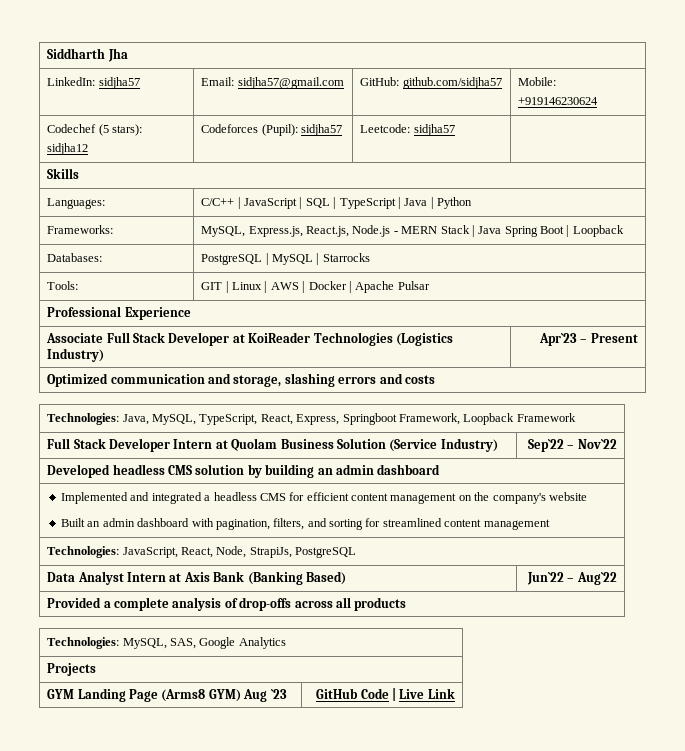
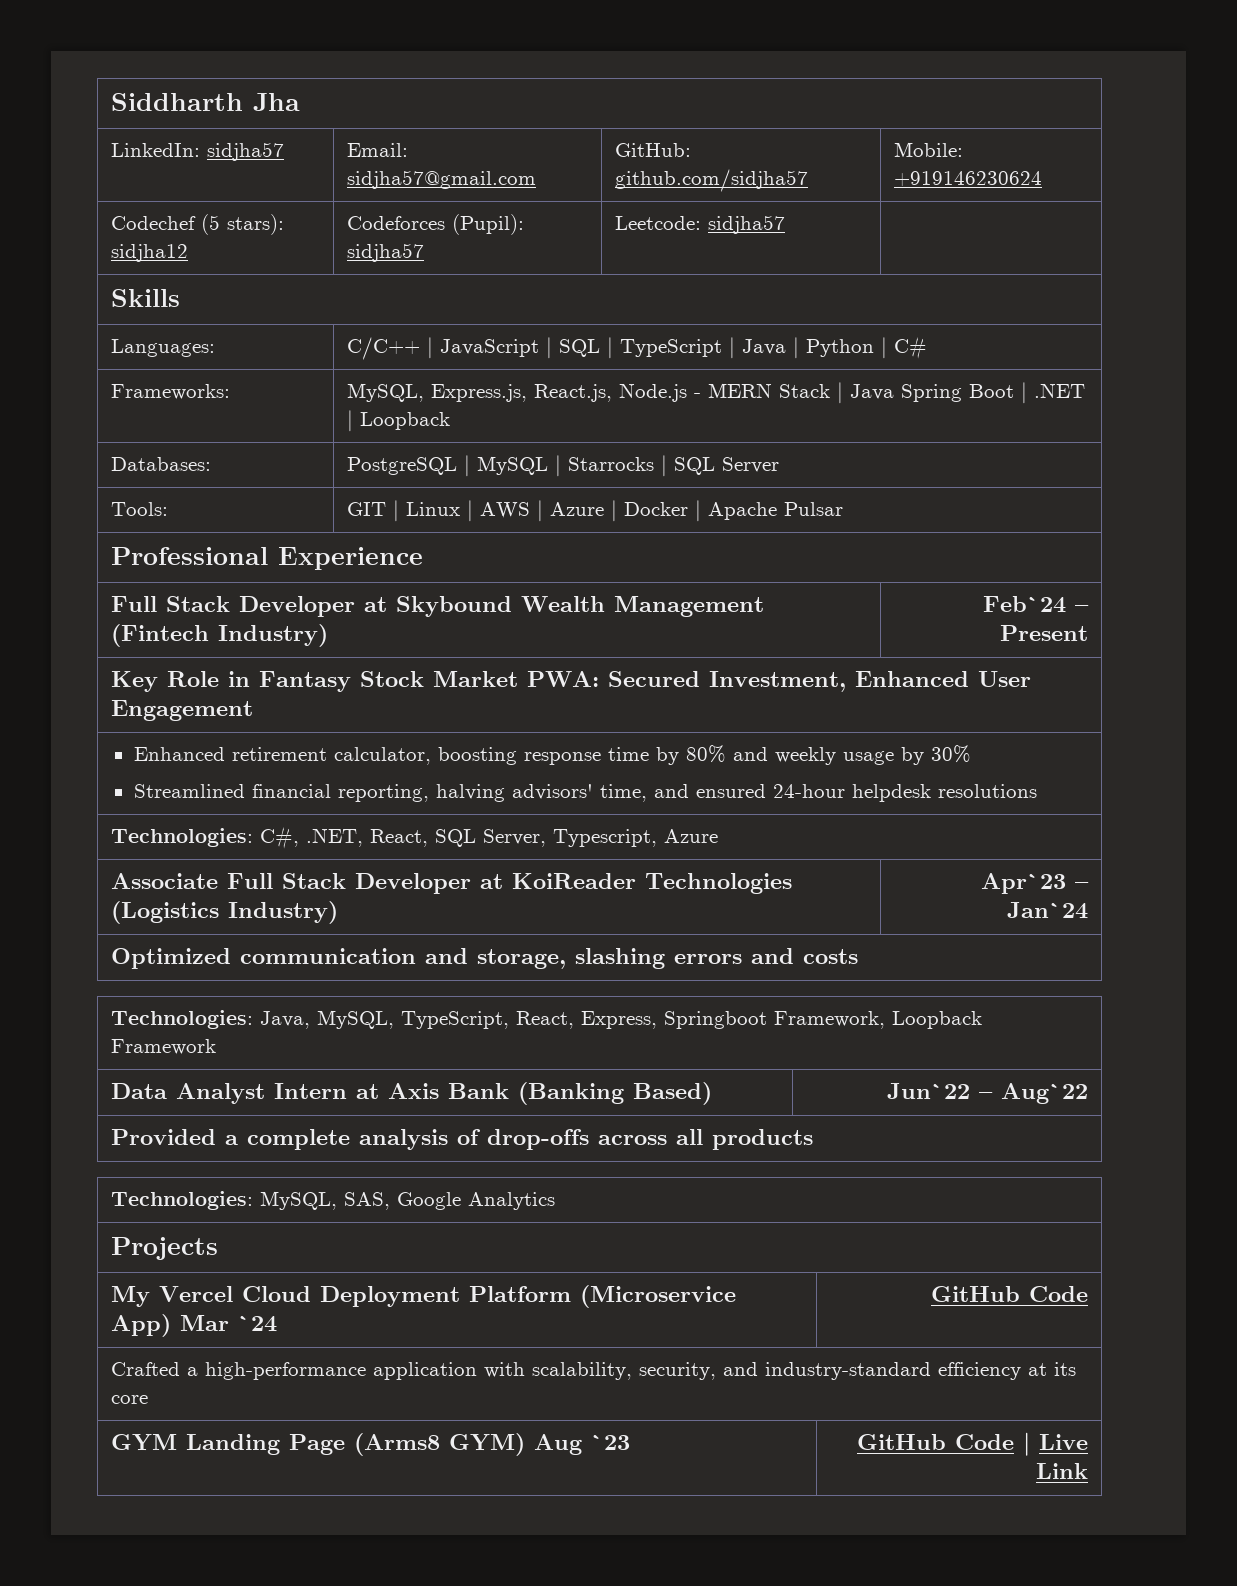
(473, 203) none -> [881,336,928,359] | C#
(570, 231) none -> [1034,383,1086,398] [347,410,354,432] .NET |
(370, 257) none -> [661,455,780,477] | SQL Server
(306, 287) none -> [550,500,618,522] Azure |
(191, 313) none -> [111,596,765,617] [111,624,329,647] [982,596,1089,613] [999,625,1088,641] [111,671,1032,692] [111,700,254,721] [133,745,971,765] [133,784,1037,802] [111,826,719,849] // Full Stack Developer at Skybound Wealth Management (Fintech Industry) | Feb`24 – Present // Key Role in Fantasy Stock Market PWA: Secured Investment, Enhanced User Engagement // Enhanced retirement calculator, boosting response time by 80% and weekly usage by 30% // Streamlined financial reporting, halving advisors' time, and ensured 24-hour helpdesk resolutions // Technologies: C#, .NET, React, SQL Server, Typescript, Azure
[590,333,638,343] Present -> [1006,902,1088,919] Jan`24
[47,438,498,452] [527,439,617,452] [47,464,441,478] [61,492,587,504] [61,518,550,530] [47,546,357,558] // Full Stack Developer Intern at Quolam Business Solution (Service Industry) | Sep`22 – Nov`22 // Developed headless CMS solution by building an admin dashboard // Implemented and integrated a headless CMS for efficient content management on the company's website // Built an admin dashboard with pagination, filters, and sorting for streamlined content management // Technologies: JavaScript, React, Node, StrapiJs, PostgreSQL -> (217, 1047) none
(97, 669) none -> [111,1285,737,1308] [111,1314,278,1337] [930,1286,1088,1302] [111,1362,1077,1380] [111,1395,149,1404] // My Vercel Cloud Deployment Platform (Microservice App) Mar `24 | GitHub Code // Crafted a high-performance application with scalability, security, and industry-standard efficiency at its core

